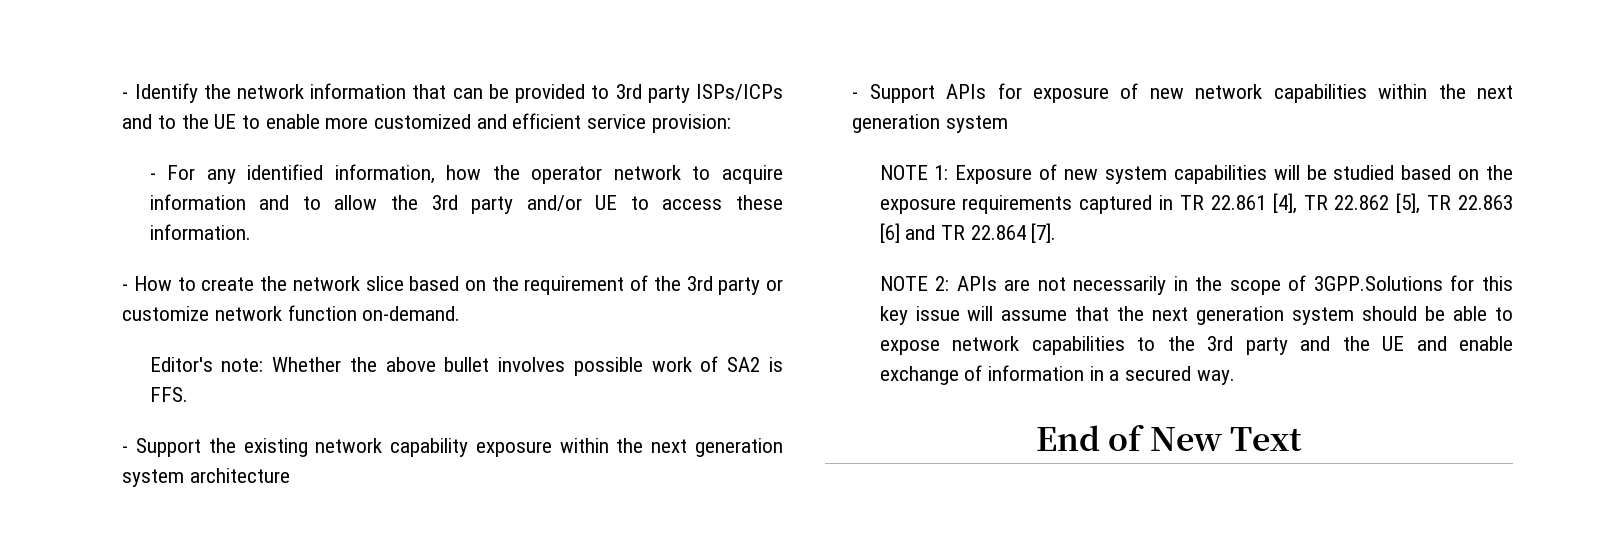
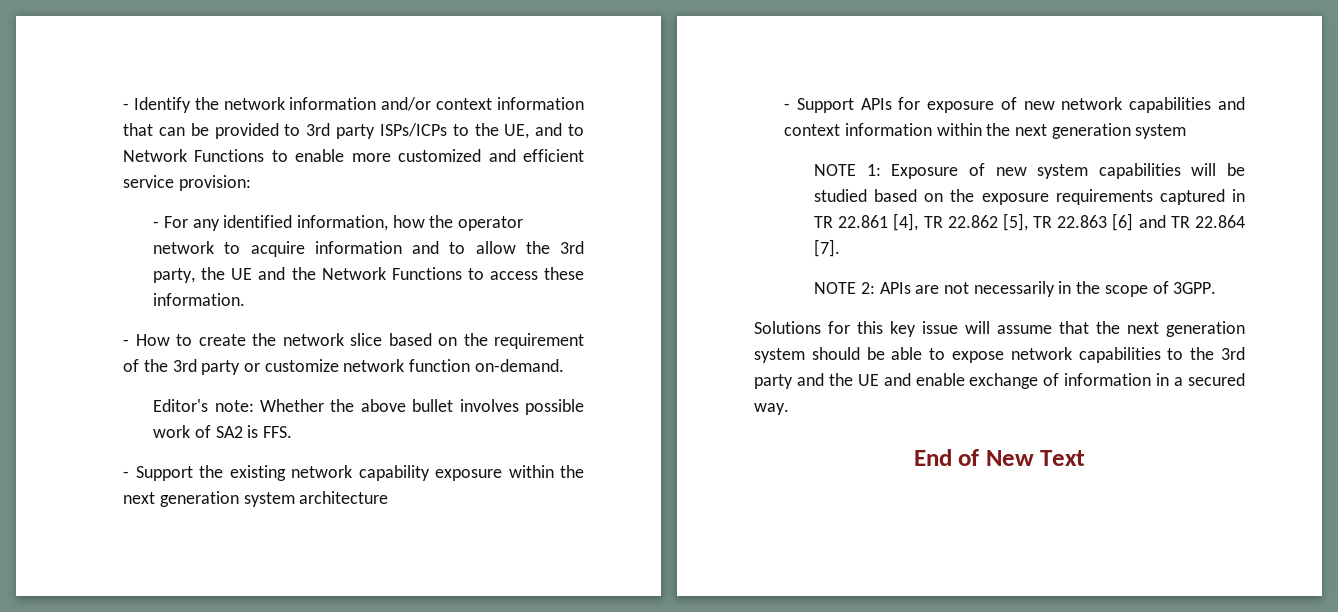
(407, 91) none -> [381,97,584,111] and/or context information
[122,114,237,129] and to the UE -> [452,123,584,139] [123,149,265,162] to the UE, and to Network Functions
[471,195,618,214] party and/or UE -> [153,267,462,283] party, the UE and the Network Functions
(1367, 93) none -> [1218,97,1245,110] [784,123,932,136] and context information
[1313,276,1443,291] 3GPP.Solutions -> [1173,282,1217,294] [754,321,821,334] 3GPP. // Solutions

